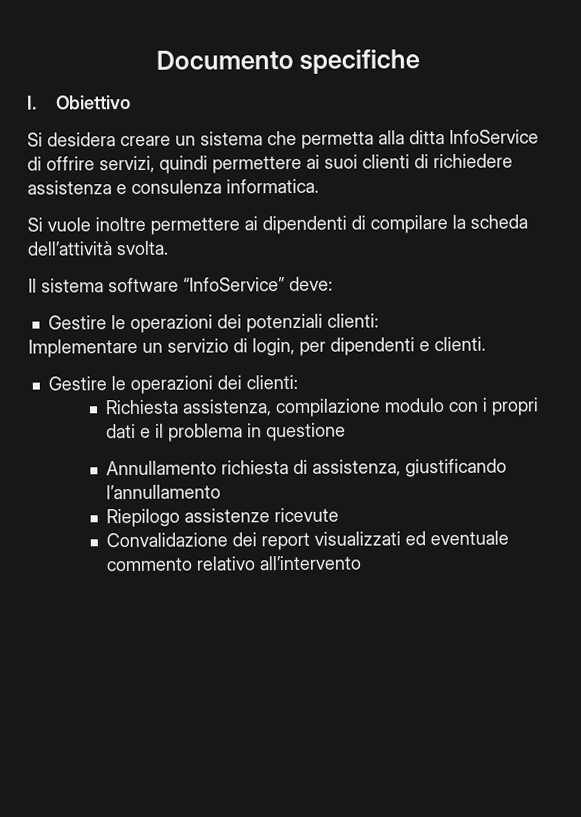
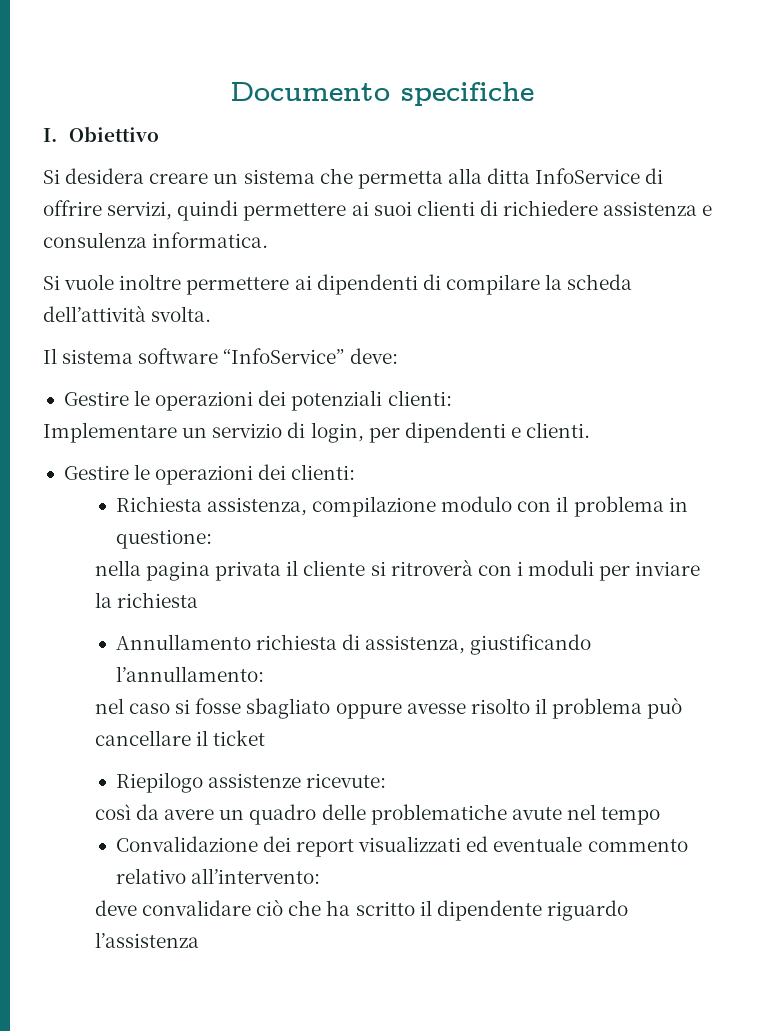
[481,397,539,416] [105,422,346,442] i propri dati e il problema in questione -> [556,496,688,517] [115,529,212,549] [94,559,701,581] [94,592,199,608] il problema in questione: // nella pagina privata il cliente si ritroverà con i moduli per inviare la richiesta
[105,484,221,500] [105,507,339,528] l’annullamento // Riepilogo assistenze ricevute -> [115,666,264,682] [94,697,683,719] [94,730,266,746] [115,772,387,793] [94,804,661,825] l’annullamento: // nel caso si fosse sbagliato oppure avesse risolto il problema può cancellare il ticket // Riepilogo assistenze ricevute: // così da avere un quadro delle problematiche avute nel tempo
[258,555,362,571] all’intervento -> [190,868,320,884] [94,899,628,921] [94,932,199,948] all’intervento: // deve convalidare ciò che ha scritto il dipendente riguardo l’assistenza

